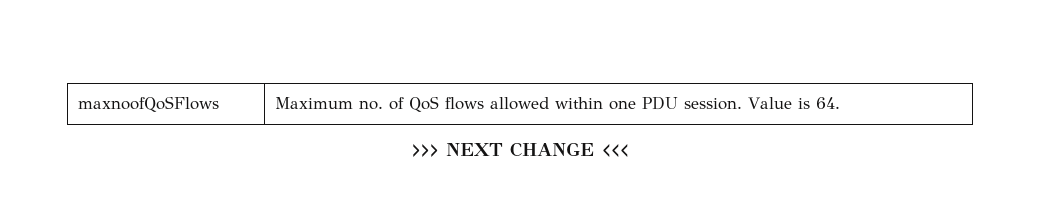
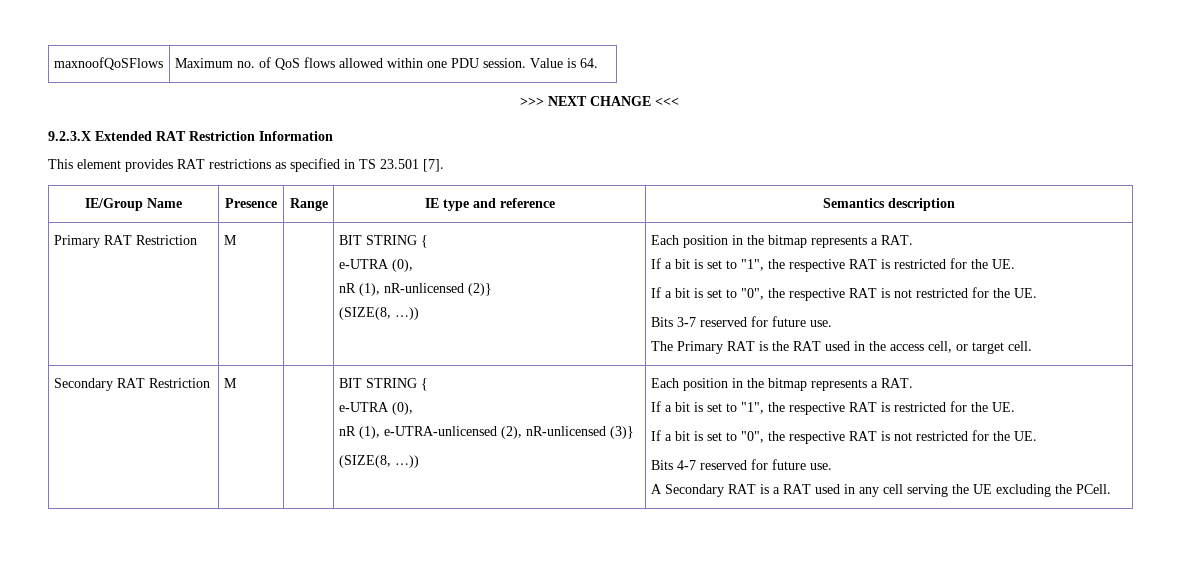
(628, 150) none -> [48,131,333,141] [48,158,444,172] [85,198,182,211] [225,198,277,208] [289,198,328,211] [424,198,555,211] [823,198,955,211] [53,235,197,248] [223,235,237,245] [338,235,428,248] [338,259,413,272] [338,283,492,296] [338,307,419,320] [650,235,913,248] [650,258,1015,272] [650,287,1037,301] [650,316,832,327] [650,341,1032,354] [53,378,210,391] [223,378,237,388] [338,378,428,391] [338,402,413,415] [338,426,634,439] [338,455,419,468] [650,378,913,391] [650,401,1015,415] [650,430,1037,444] [650,459,832,470] [650,484,1111,497] // 9.2.3.X Extended RAT Restriction Information // This element provides RAT restrictions as specified in TS 23.501 [7]. // IE/Group Name | Presence | Range | IE type and reference | Semantics description // Primary RAT Restriction | M | | BIT STRING { // e-UTRA (0), // nR (1), nR-unlicensed (2)} // (SIZE(8, …)) | Each position in the bitmap represents a RAT. // If a bit is set to "1", the respective RAT is restricted for the UE. // If a bit is set to "0", the respective RAT is not restricted for the UE. // Bits 3-7 reserved for future use. // The Primary RAT is the RAT used in the access cell, or target cell. // Secondary RAT Restriction | M | | BIT STRING { // e-UTRA (0), // nR (1), e-UTRA-unlicensed (2), nR-unlicensed (3)} // (SIZE(8, …)) | Each position in the bitmap represents a RAT. // If a bit is set to "1", the respective RAT is restricted for the UE. // If a bit is set to "0", the respective RAT is not restricted for the UE. // Bits 4-7 reserved for future use. // A Secondary RAT is a RAT used in any cell serving the UE excluding the PCell.

